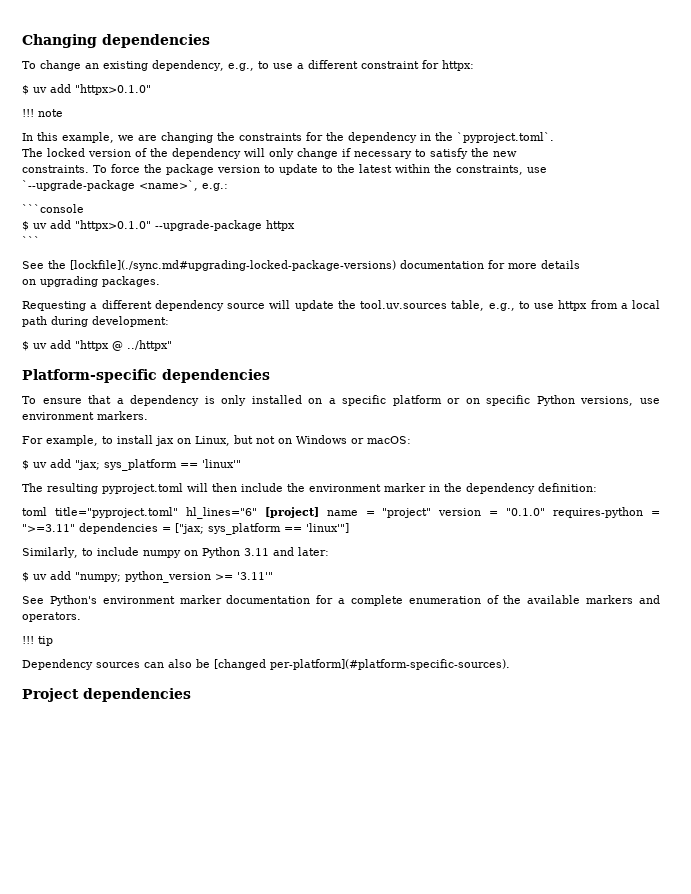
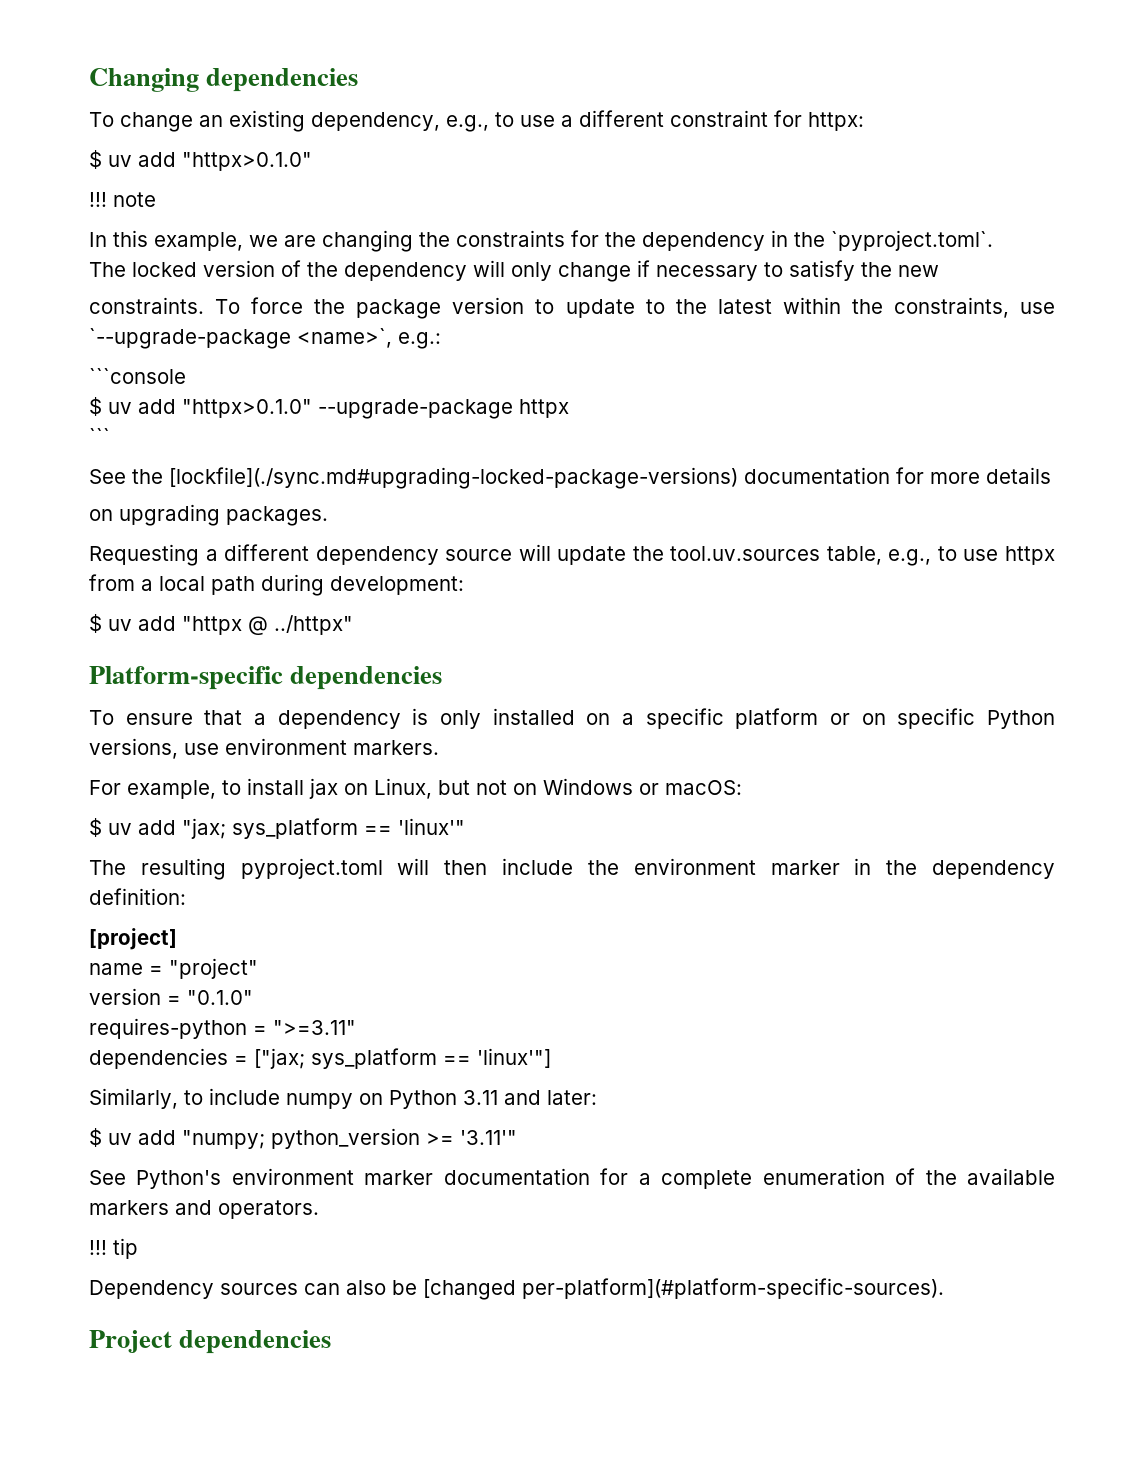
[22,507,257,519] toml title="pyproject.toml" hl_lines="6" -> (186, 896) none
(319, 512) none -> (177, 939) //
(432, 513) none -> (258, 968) //
(546, 512) none -> (253, 997) //
(75, 528) none -> (356, 1027) //

